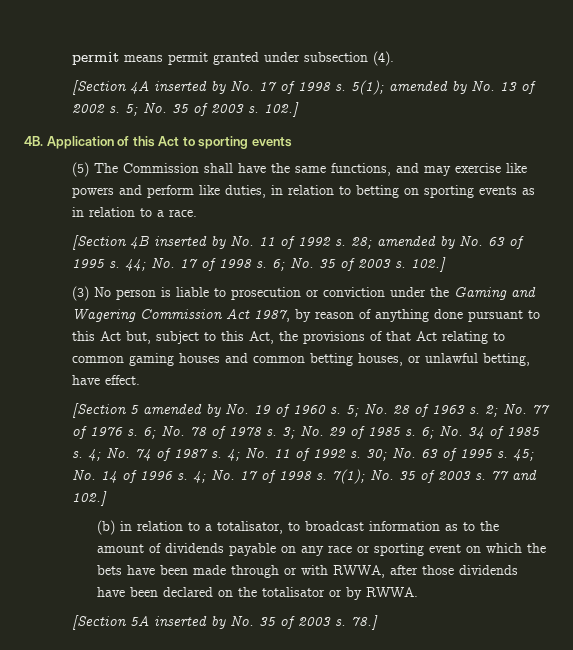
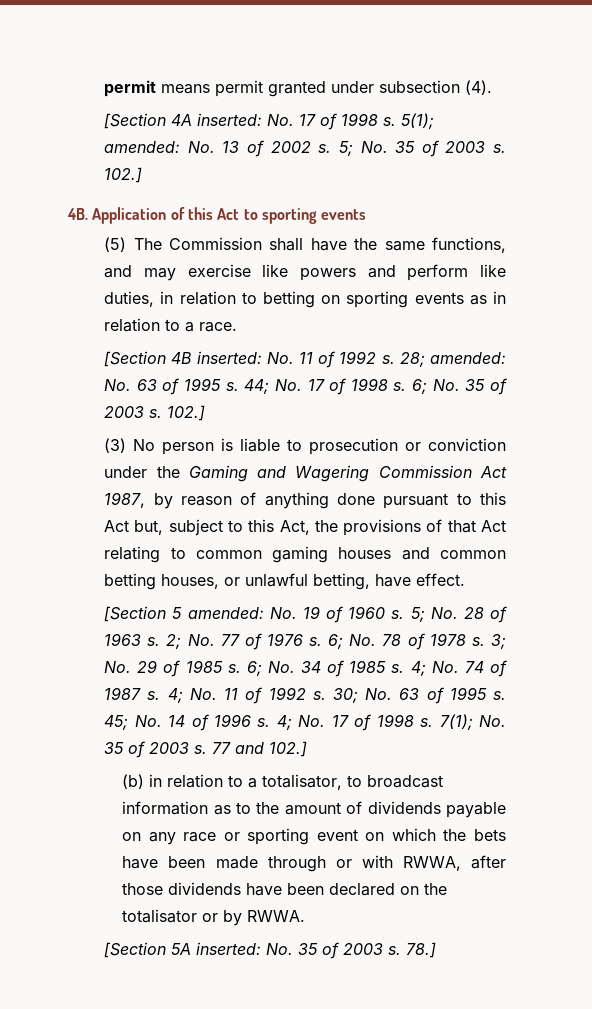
[154,81,227,94] inserted by -> [197,113,263,126] inserted:
[389,81,468,94] amended by -> [104,141,181,153] amended:
[154,236,227,249] inserted by -> [196,351,262,364] inserted:
[377,236,456,249] amended by -> [429,352,506,364] amended:
[143,404,222,417] amended by -> [187,607,264,619] amended:
[154,616,227,629] inserted by -> [196,942,262,955] inserted:

